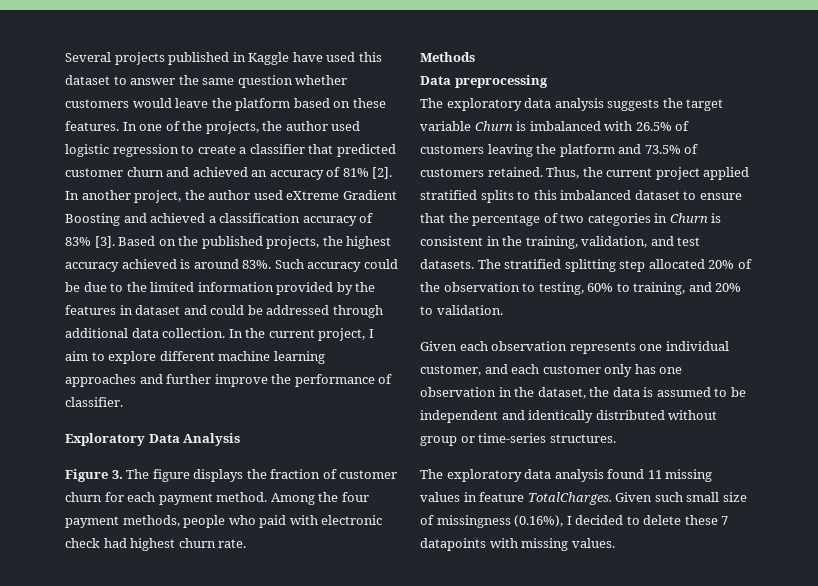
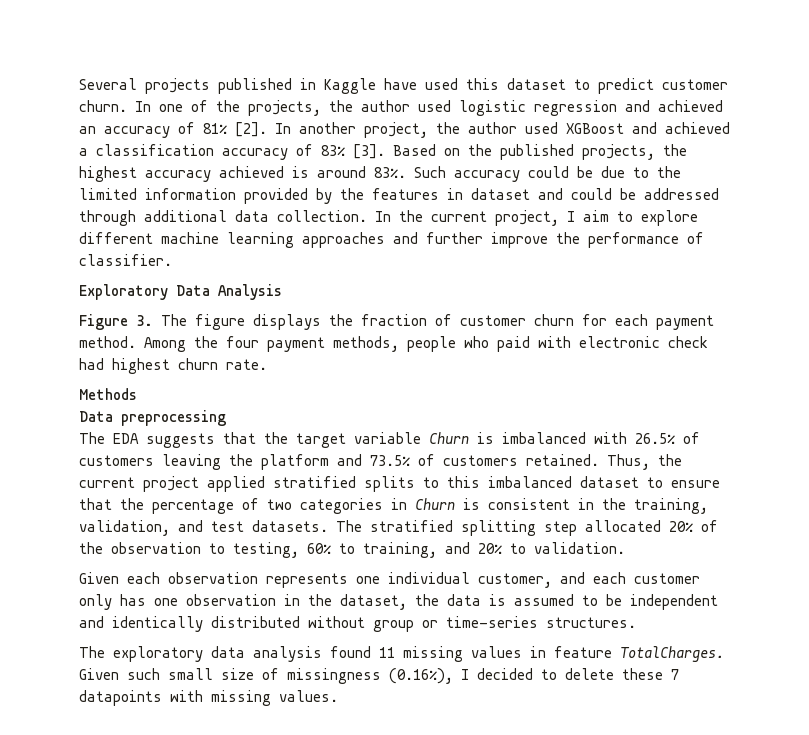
[130,75,348,88] [65,98,386,111] [65,121,119,131] answer the same question whether customers would leave the platform based on these features. -> [598,78,728,94] [79,100,127,112] predict customer churn.
[181,144,396,157] [65,167,164,177] to create a classifier that predicted customer churn -> (617, 108) none
[286,190,397,200] [65,213,120,226] eXtreme Gradient Boosting -> [566,123,624,134] XGBoost
[446,98,660,111] exploratory data analysis suggests -> [113,432,256,448] EDA suggests that

